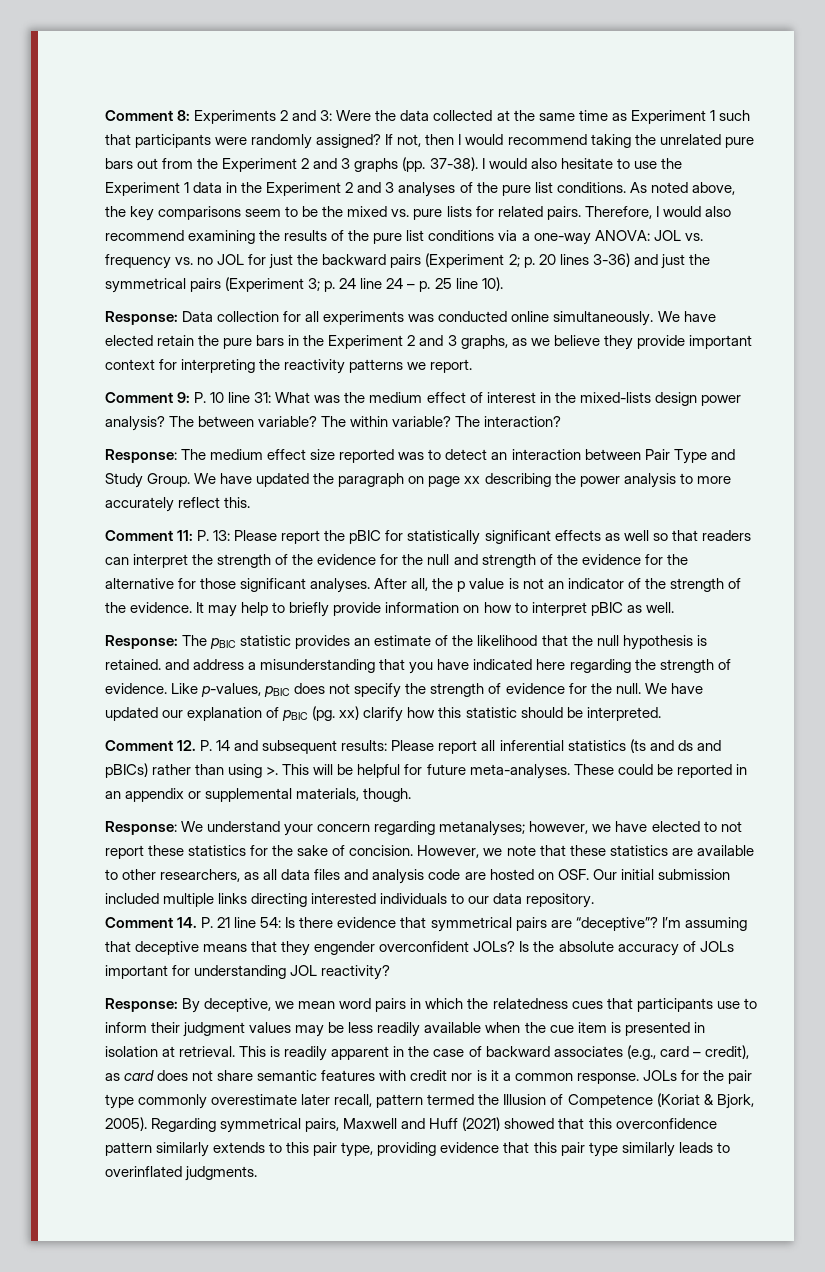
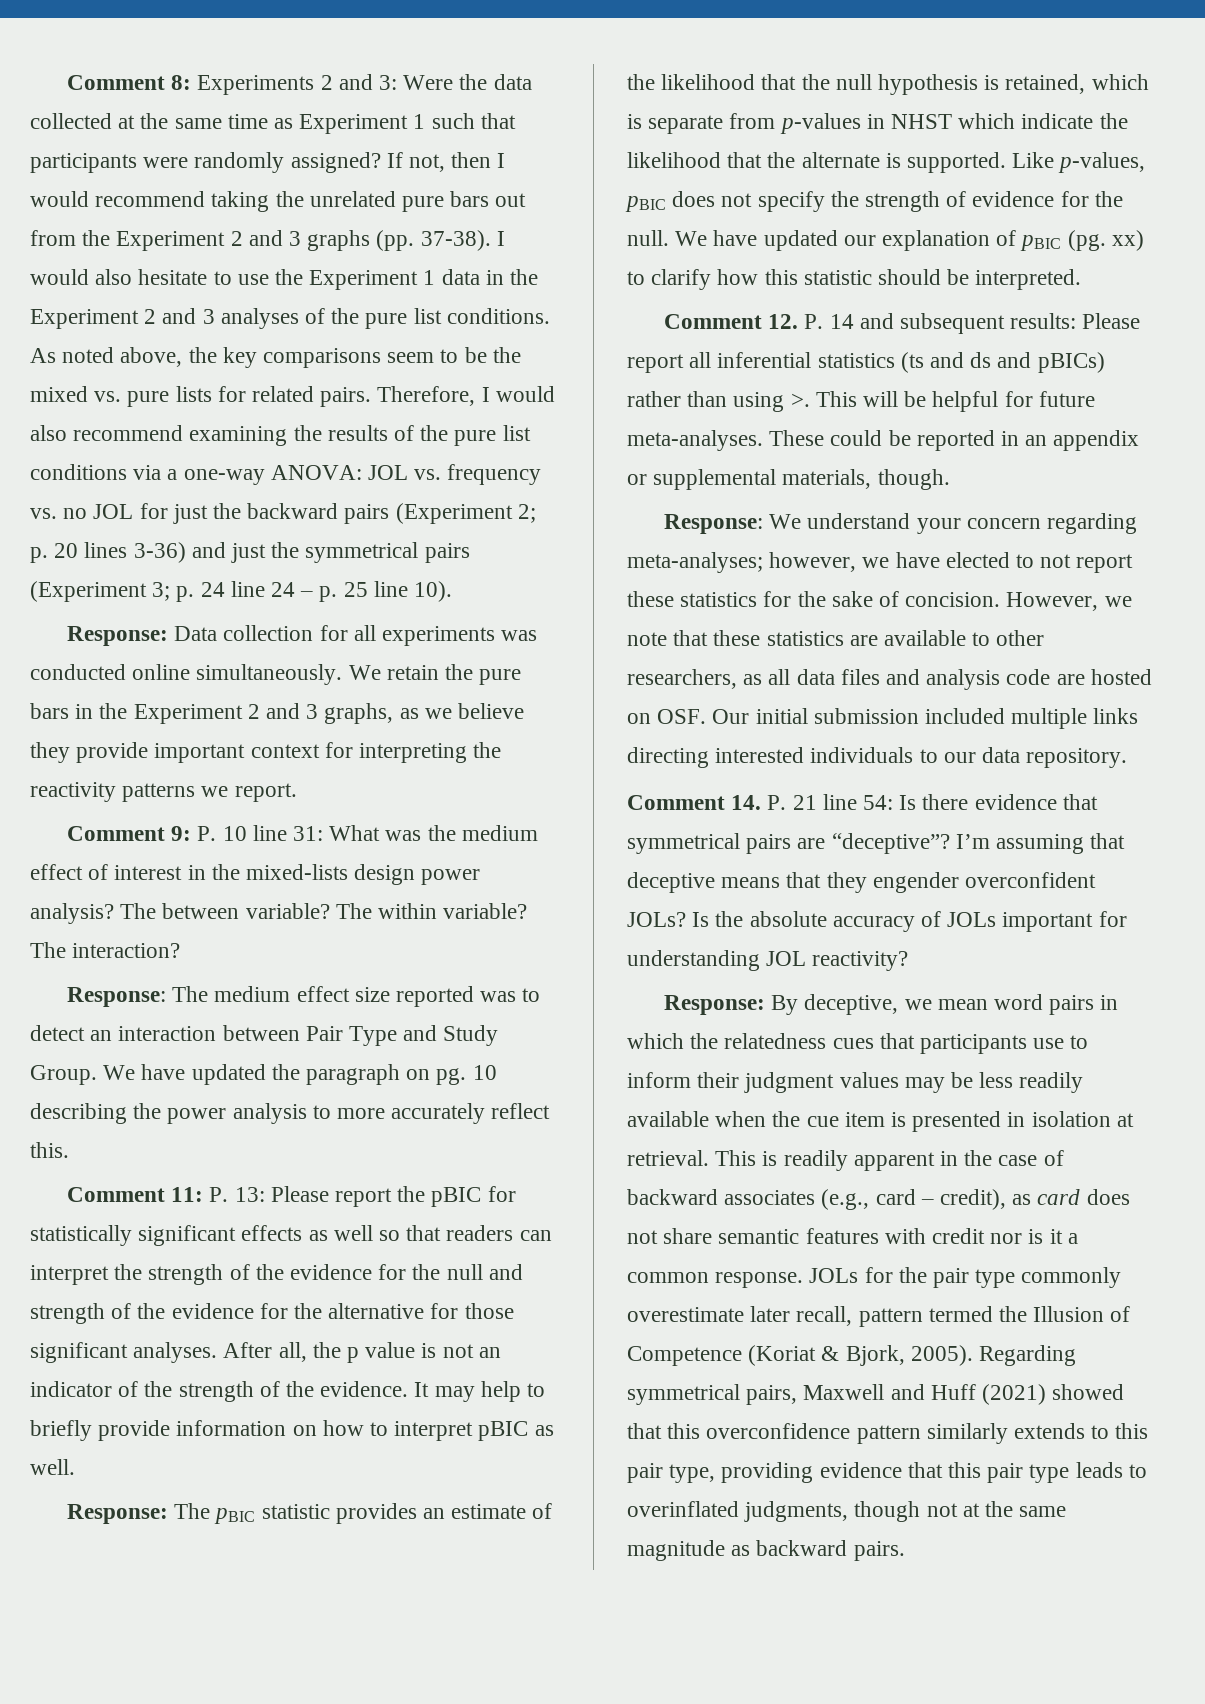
[683,311,716,322] [105,335,153,346] have elected -> (381, 672) none
[428,476,481,487] page xx -> [436,1065,497,1085] pg. 10
[105,659,731,674] [105,683,167,694] retained. and address a misunderstanding that you have indicated here regarding the strength of evidence. -> [1005,74,1149,94] [627,113,1128,134] [627,152,1007,173] retained, which is separate from p-values in NHST which indicate the likelihood that the alternate is supported.
(360, 713) none -> [627,271,645,285] to
[439,821,526,836] metanalyses; -> [627,552,763,573] meta-analyses;
[621,1142,675,1157] similarly -> (1070, 1473) none
[185,1166,258,1181] judgments. -> [744,1501,1067,1522] [627,1540,905,1561] judgments, though not at the same magnitude as backward pairs.

